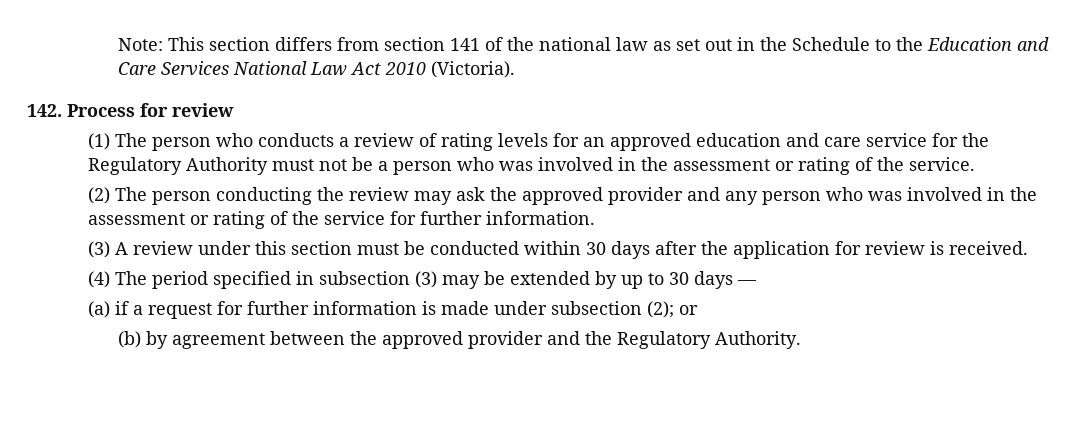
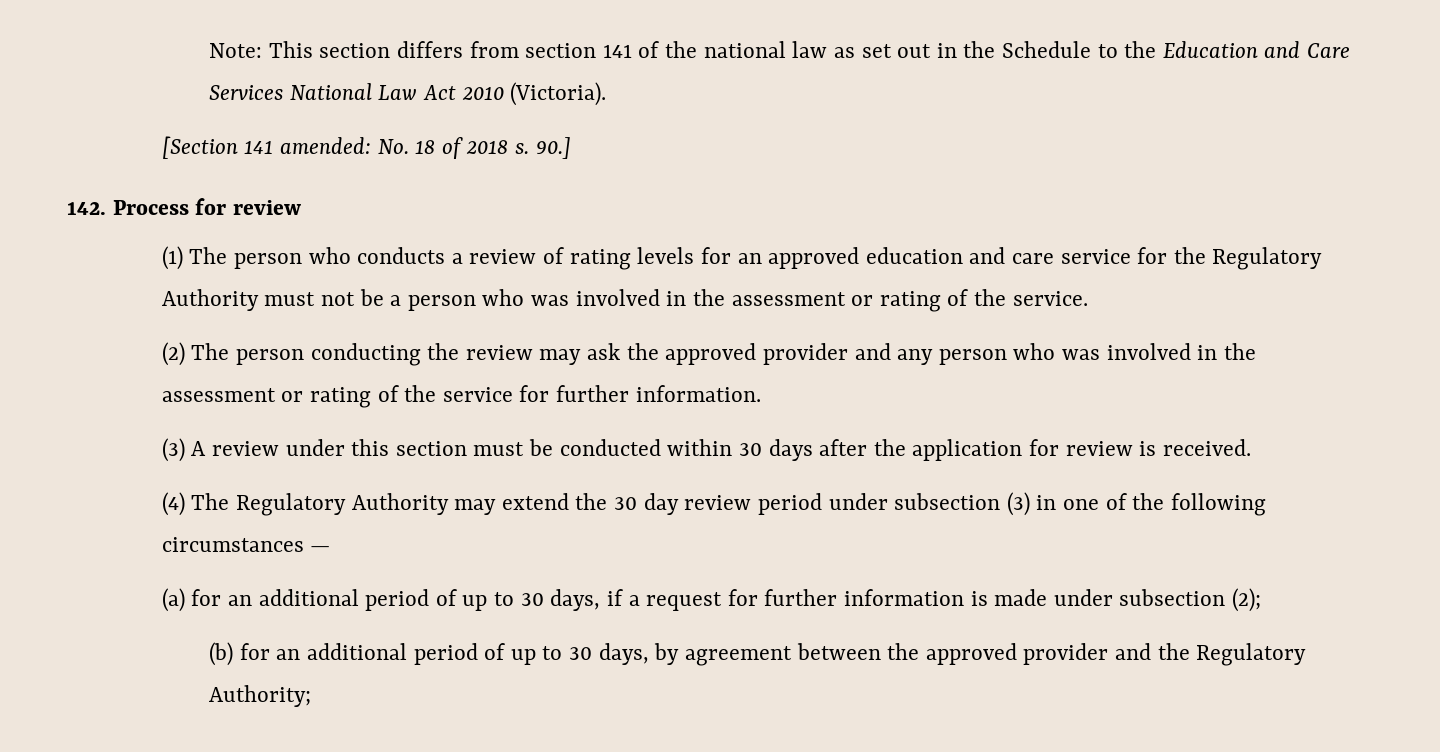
(516, 69) none -> [161,136,571,159] // [Section 141 amended: No. 18 of 2018 s. 90.]
[151,271,757,289] [87,301,110,318] period specified in subsection (3) may be extended by up to 30 days — // (a) -> [236,492,1266,516] [161,537,331,552] [161,588,601,612] Regulatory Authority may extend the 30 day review period under subsection (3) in one of the following circumstances — // (a) for an additional period of up to 30 days,
[678,305,698,315] or -> (1262, 600) none
(142, 339) none -> [239,643,649,665] for an additional period of up to 30 days,
[715,331,802,349] Authority. -> [209,685,312,707] Authority;

